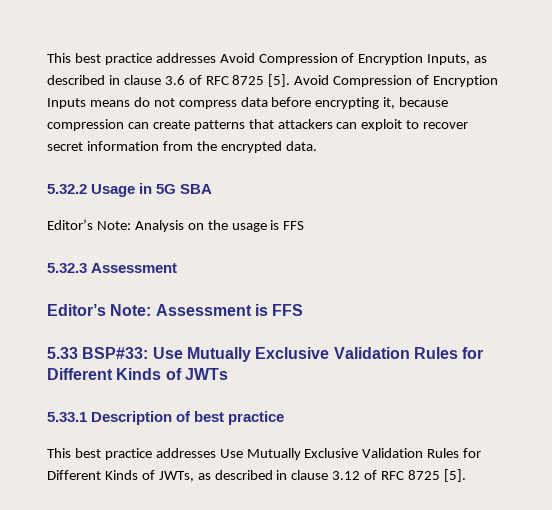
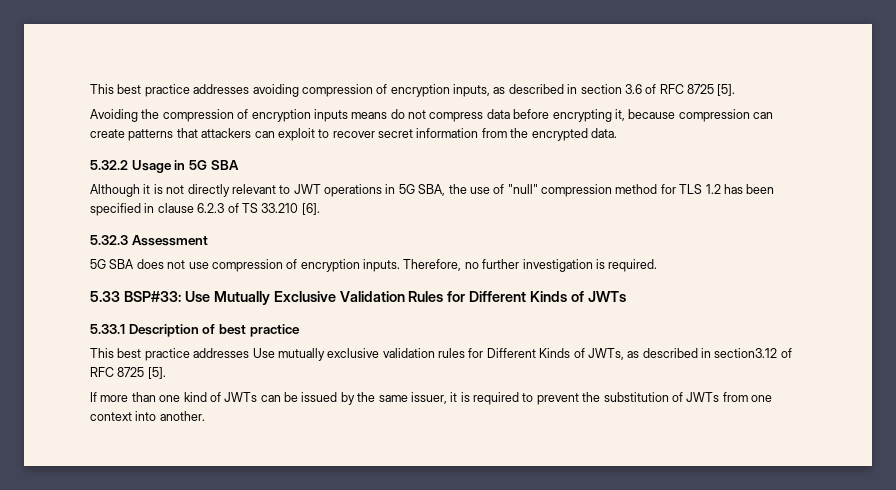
[47,53,488,65] [47,75,161,85] This best practice addresses Avoid Compression of Encryption Inputs, as described in clause -> [90,84,622,97] This best practice addresses avoiding compression of encryption inputs, as described in section
[294,75,499,87] [47,98,86,109] Avoid Compression of Encryption Inputs -> [90,109,348,122] // Avoiding the compression of encryption inputs
[47,219,305,232] [47,263,178,273] [47,304,304,316] Editor’s Note: Analysis on the usage is FFS // 5.32.3 Assessment // Editor’s Note: Assessment is FFS -> [90,184,775,197] [90,203,320,216] [90,235,208,246] [90,259,658,272] Although it is not directly relevant to JWT operations in 5G SBA, the use of "null" compression method for TLS 1.2 has been specified in clause 6.2.3 of TS 33.210 [6]. // 5.32.3 Assessment // 5G SBA does not use compression of encryption inputs. Therefore, no further investigation is required.
[246,448,460,460] Mutually Exclusive Validation Rules -> [277,348,465,361] mutually exclusive validation rules
[291,469,466,482] clause 3.12 of RFC 8725 [5]. -> [714,348,792,358] [90,367,166,379] [90,392,772,405] [90,411,205,421] section3.12 of RFC 8725 [5]. // If more than one kind of JWTs can be issued by the same issuer, it is required to prevent the substitution of JWTs from one context into another.

